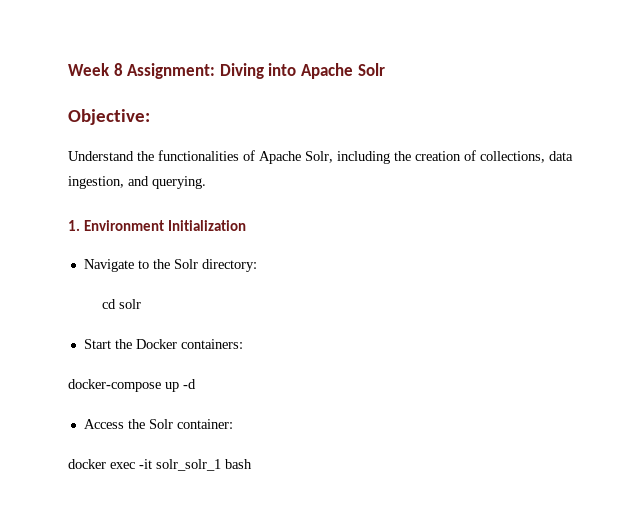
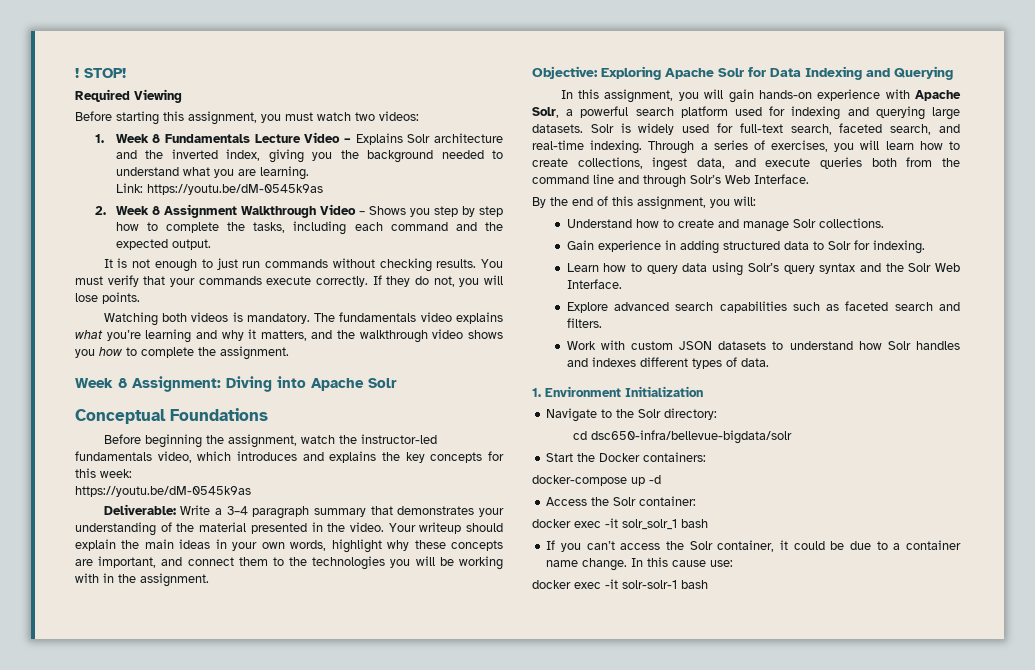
(68, 69) none -> [75,68,126,78] [75,89,182,103] [75,111,419,125] [95,132,503,145] [115,149,503,163] [115,166,309,180] [115,183,323,195] [95,204,504,218] [115,221,504,235] [115,239,211,250] [103,258,504,272] [75,275,504,287] [75,292,140,304] [103,312,504,326] [75,329,503,343] [75,346,289,360] ! STOP! // Required Viewing // Before starting this assignment, you must watch two videos: // 1. Week 8 Fundamentals Lecture Video – Explains Solr architecture and the inverted index, giving you the background needed to understand what you are learning. // Link: https://youtu.be/dM-0545k9as // 2. Week 8 Assignment Walkthrough Video – Shows you step by step how to complete the tasks, including each command and the expected output. // It is not enough to just run commands without checking results. You must verify that your commands execute correctly. If they do not, you will lose points. // Watching both videos is mandatory. The fundamentals video explains what you’re learning and why it matters, and the walkthrough video shows you how to complete the assignment. //
[68,109,150,125] [68,150,573,164] [68,176,206,189] Objective: // Understand the functionalities of Apache Solr, including the creation of collections, data ingestion, and querying. -> [75,408,268,424] [103,434,437,448] [75,451,505,463] [75,468,132,478] [75,486,251,497] [103,504,505,519] [75,522,503,536] [75,539,503,553] [75,556,504,570] [75,573,209,587] [532,66,953,80] [560,89,961,103] [532,106,960,120] [532,123,960,135] [532,140,960,154] [532,157,960,171] [532,174,809,188] [532,196,756,210] [566,218,884,232] [566,240,925,254] [566,262,960,276] [566,279,622,289] [566,301,960,313] [566,318,602,328] [566,340,960,350] [566,357,769,369] Conceptual Foundations // Before beginning the assignment, watch the instructor-led fundamentals video, which introduces and explains the key concepts for this week: // https://youtu.be/dM-0545k9as // Deliverable: Write a 3–4 paragraph summary that demonstrates your understanding of the material presented in the video. Your writeup should explain the main ideas in your own words, highlight why these concepts are important, and connect them to the technologies you will be working with in the assignment. // Objective: Exploring Apache Solr for Data Indexing and Querying // In this assignment, you will gain hands-on experience with Apache Solr, a powerful search platform used for indexing and querying large datasets. Solr is widely used for full-text search, faceted search, and real-time indexing. Through a series of exercises, you will learn how to create collections, ingest data, and execute queries both from the command line and through Solr’s Web Interface. // By the end of this assignment, you will: // Understand how to create and manage Solr collections. // Gain experience in adding structured data to Solr for indexing. // Learn how to query data using Solr’s query syntax and the Solr Web Interface. // Explore advanced search capabilities such as faceted search and filters. // Work with custom JSON datasets to understand how Solr handles and indexes different types of data.
[119,299,142,309] solr -> [590,430,792,444] dsc650-infra/bellevue-bigdata/solr
(252, 464) none -> [546,540,961,552] [546,557,734,571] [532,579,708,589] // If you can’t access the Solr container, it could be due to a container name change. In this cause use: // docker exec -it solr-solr-1 bash

